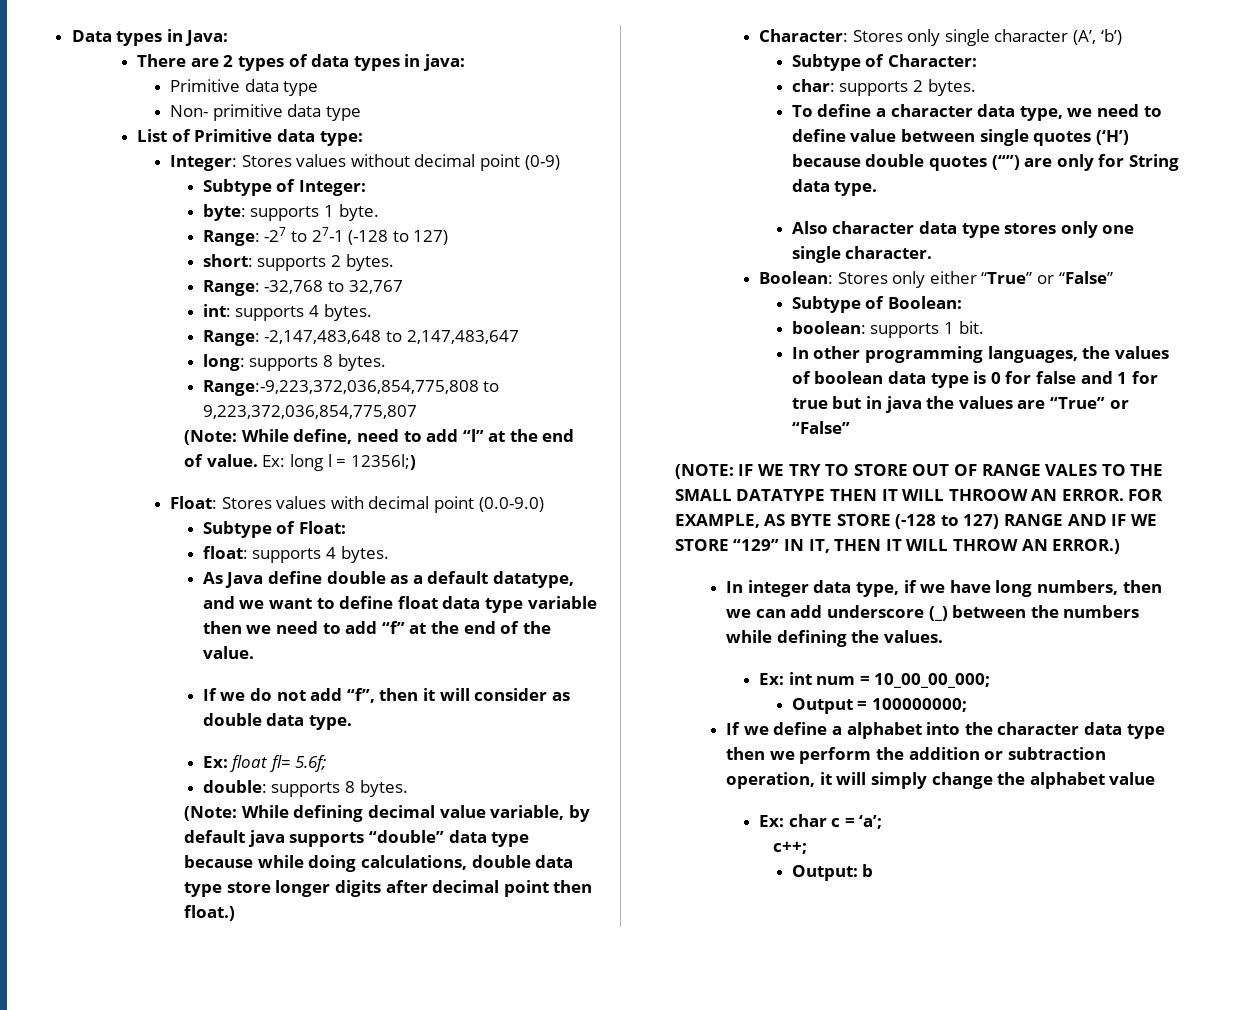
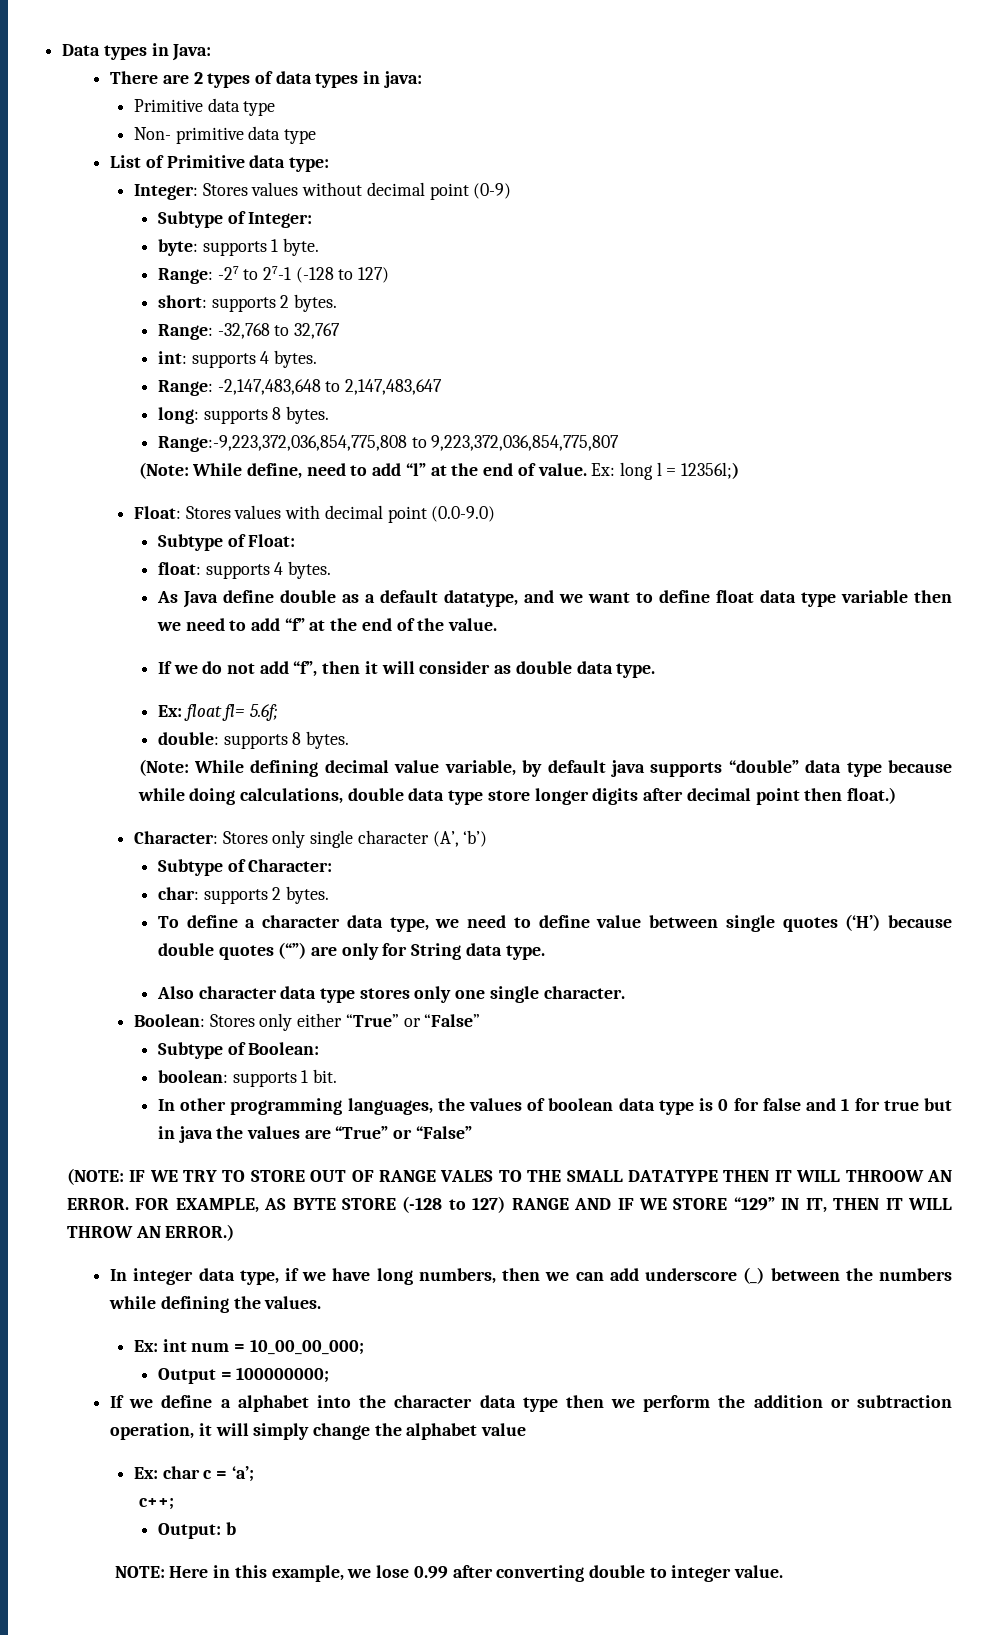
(874, 870) none -> [114,1565,784,1582] // NOTE: Here in this example, we lose 0.99 after converting double to integer value.

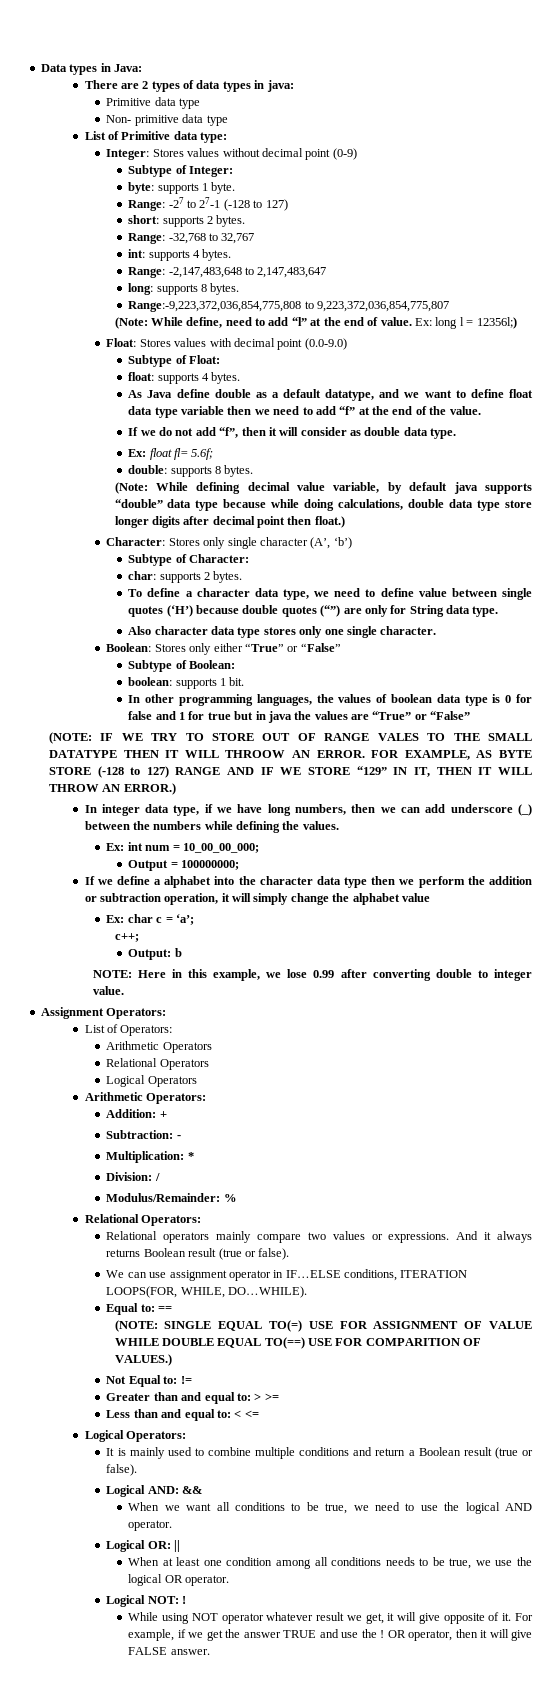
(784, 1571) none -> [40,1007,167,1019] [84,1024,173,1036] [106,1041,212,1053] [106,1058,209,1070] [106,1075,197,1087] [84,1092,206,1104] [106,1109,167,1118] [106,1130,181,1139] [106,1151,194,1163] [106,1172,160,1181] [106,1193,237,1202] [84,1214,201,1226] [106,1231,533,1243] [106,1248,290,1260] [106,1269,468,1281] [106,1286,308,1298] [106,1303,173,1315] [114,1320,533,1332] [114,1337,482,1349] [114,1354,172,1366] [106,1375,192,1387] [106,1392,279,1404] [106,1409,259,1421] [84,1430,186,1442] [106,1447,534,1459] [106,1464,138,1476] [106,1485,203,1497] [128,1502,533,1514] [128,1520,173,1531] [106,1540,181,1552] [128,1557,532,1569] [128,1574,230,1586] [106,1595,187,1607] [128,1612,533,1624] [128,1629,533,1641] [128,1647,210,1655] // Assignment Operators: // List of Operators: // Arithmetic Operators // Relational Operators // Logical Operators // Arithmetic Operators: // Addition: + // Subtraction: - // Multiplication: * // Division: / // Modulus/Remainder: % // Relational Operators: // Relational operators mainly compare two values or expressions. And it always returns Boolean result (true or false). // We can use assignment operator in IF…ELSE conditions, ITERATION LOOPS(FOR, WHILE, DO…WHILE). // Equal to: == // (NOTE: SINGLE EQUAL TO(=) USE FOR ASSIGNMENT OF VALUE WHILE DOUBLE EQUAL TO(==) USE FOR COMPARITION OF VALUES.) // Not Equal to: != // Greater than and equal to: > >= // Less than and equal to: < <= // Logical Operators: // It is mainly used to combine multiple conditions and return a Boolean result (true or false). // Logical AND: && // When we want all conditions to be true, we need to use the logical AND operator. // Logical OR: || // When at least one condition among all conditions needs to be true, we use the logical OR operator. // Logical NOT: ! // While using NOT operator whatever result we get, it will give opposite of it. For example, if we get the answer TRUE and use the ! OR operator, then it will give FALSE answer.

